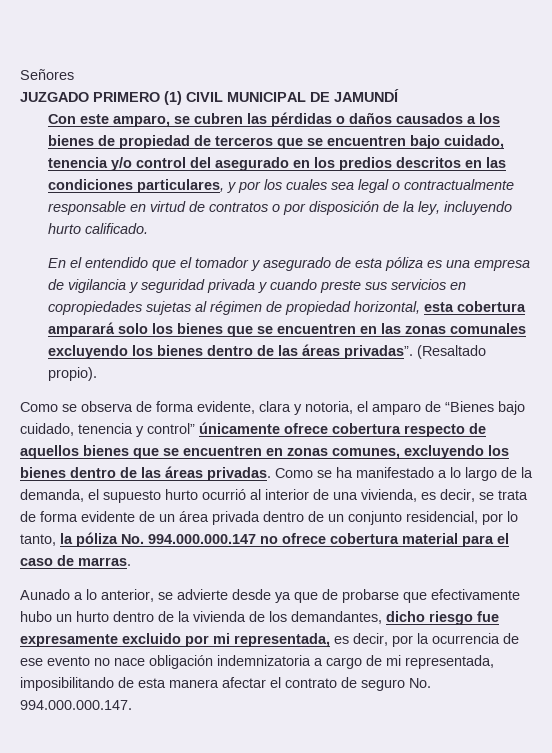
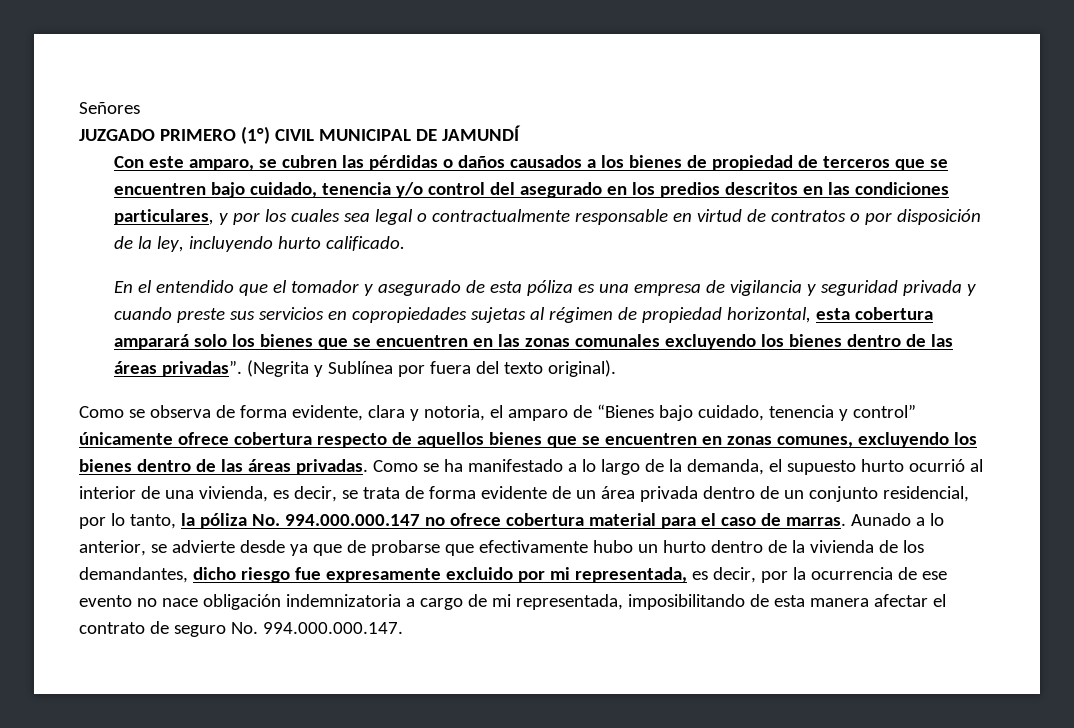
[164,91,182,105] (1) -> [240,126,270,144] (1°)
[417,345,487,359] [48,367,98,381] (Resaltado propio). -> [246,360,616,377] (Negrita y Sublínea por fuera del texto original).
(131, 561) // -> (846, 521) none

